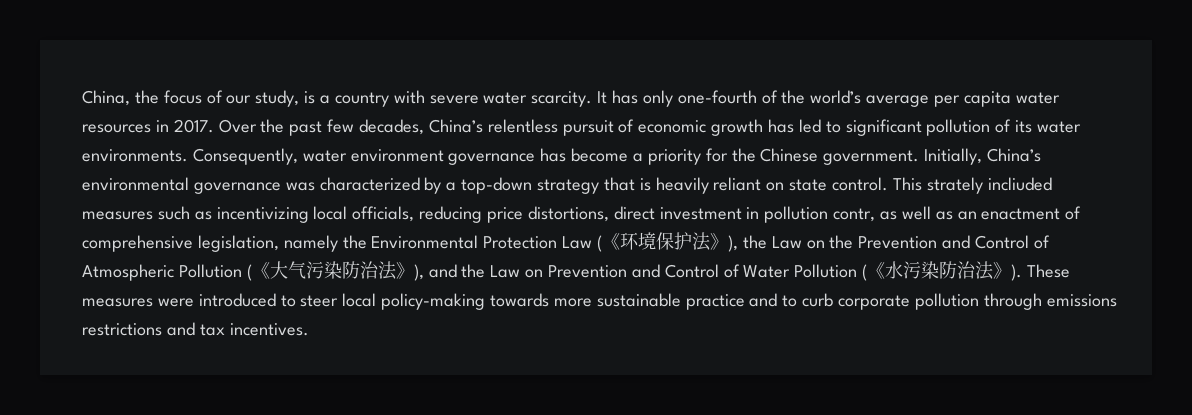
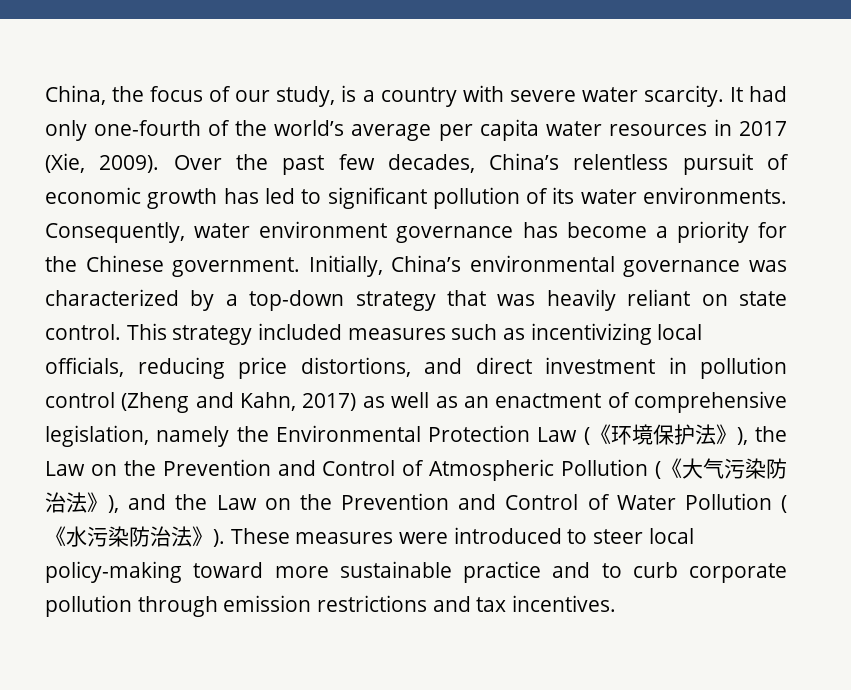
[612,90,639,104] has -> [748,86,787,102] had
[173,119,214,133] 2017. -> [739,121,787,136] [45,153,160,173] 2017 (Xie, 2009).
[639,178,651,191] is -> [497,294,536,306] was
[926,177,1052,194] strately incliuded -> [172,323,343,345] strategy included
(609, 214) none -> [424,358,462,374] and
[833,208,876,222] contr, -> [45,392,357,413] control (Zheng and Kahn, 2017)
(544, 273) none -> [299,494,332,510] the
[490,293,550,307] towards -> [193,562,264,578] toward
[1046,294,1117,307] emissions -> [223,595,312,612] emission

